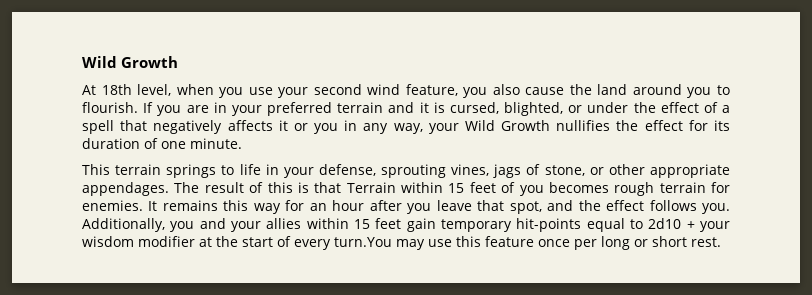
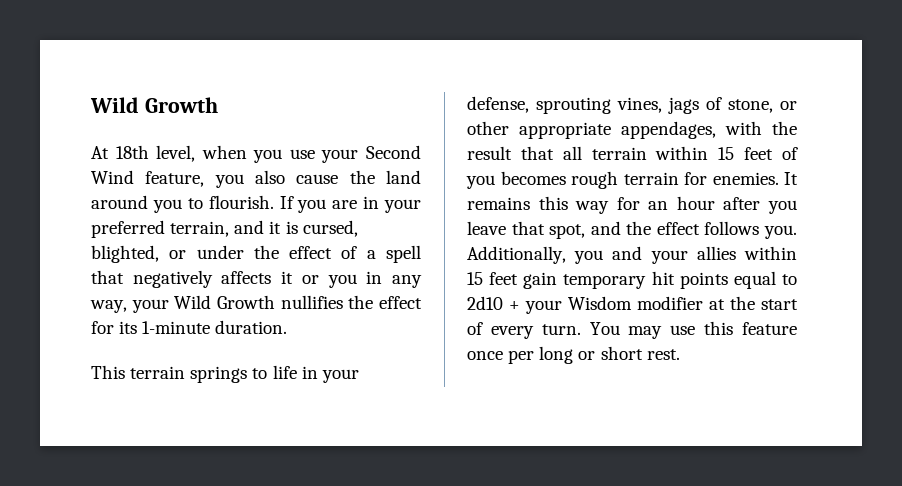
[313,84,401,95] second wind -> [365,145,421,159] [91,170,134,184] Second Wind
[337,102,384,113] terrain -> [170,221,230,237] terrain,
[82,138,242,149] duration of one minute. -> [142,320,288,334] 1-minute duration.
[82,182,396,196] appendages. The result of this is that Terrain -> [621,121,797,139] [467,146,647,160] appendages, with the result that all terrain
[516,218,582,232] hit-points -> [651,271,728,289] hit points
[82,236,134,247] wisdom -> [568,296,632,310] Wisdom
[334,237,392,247] turn.You -> [541,322,620,335] turn. You

